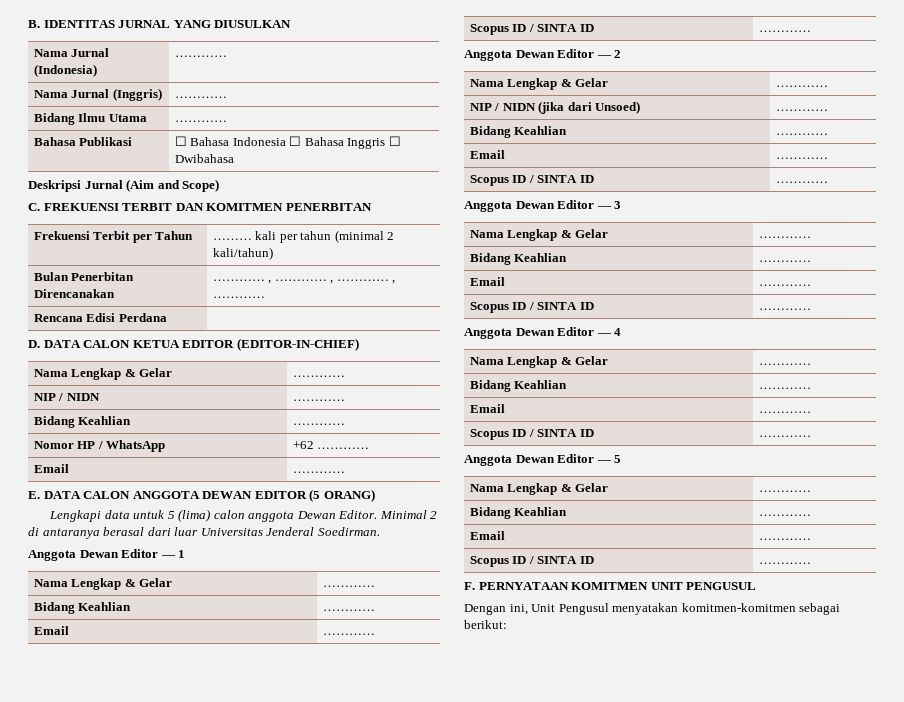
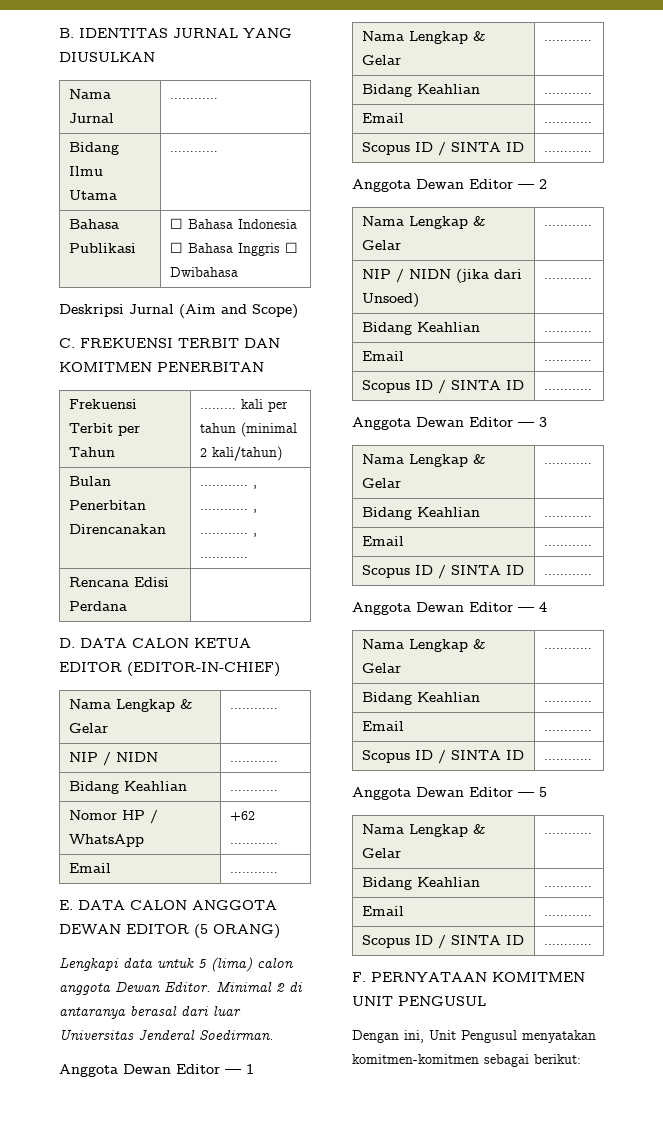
[33,64,97,77] [174,55,227,57] [33,88,162,101] (Indonesia) | ………… // Nama Jurnal (Inggris) -> (114, 118) none

